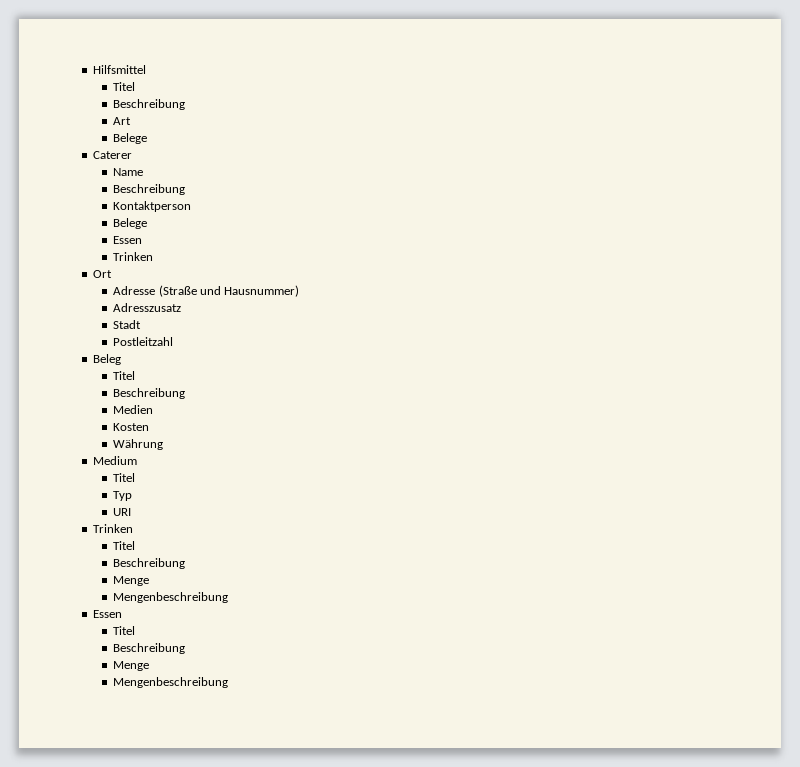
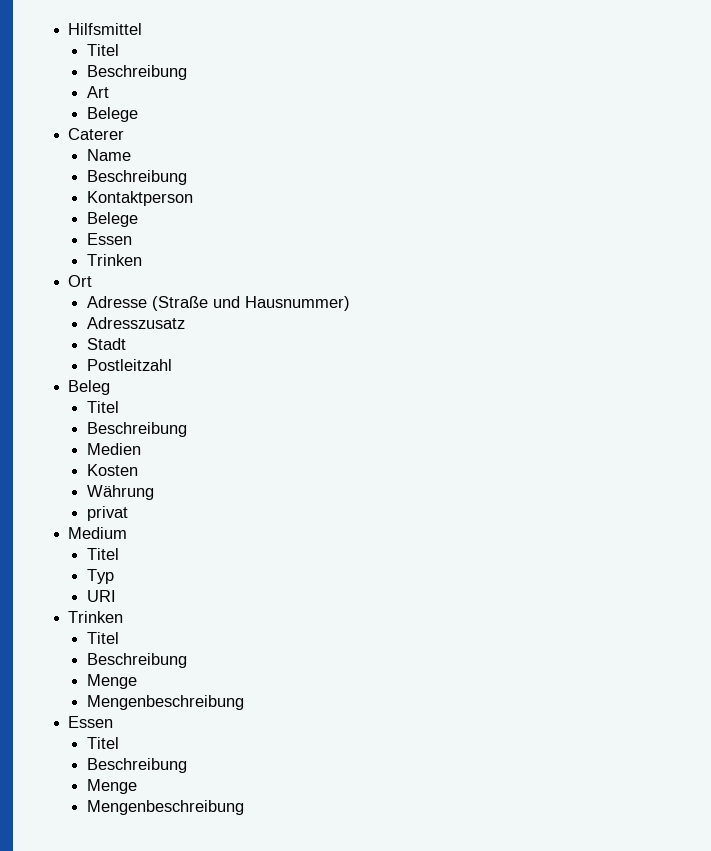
(164, 444) none -> [86,506,128,521] // privat

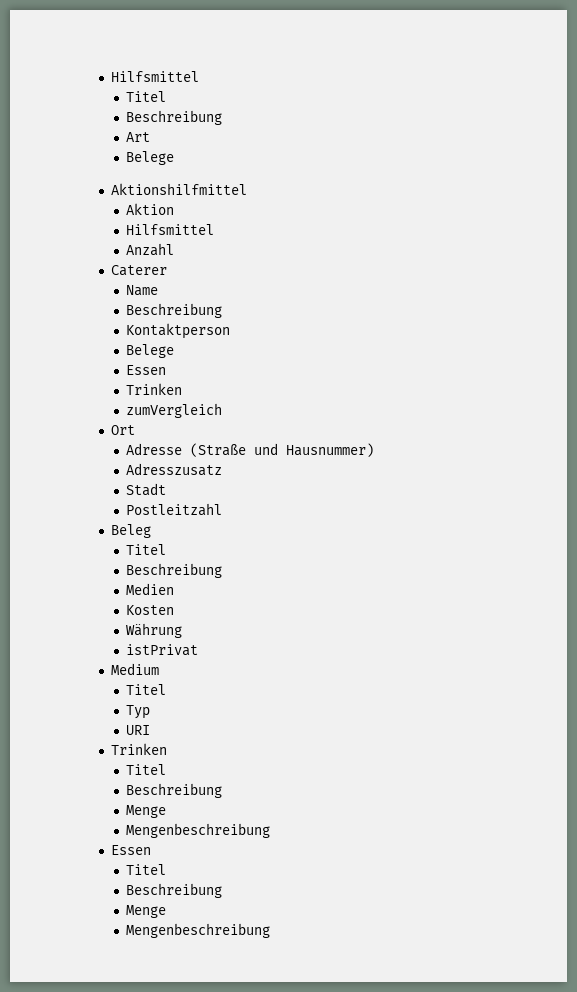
(138, 114) none -> [110,183,247,195] [126,203,175,215] [126,224,215,235] [126,243,175,256] // Aktionshilfmittel // Aktion // Hilfsmittel // Anzahl
(142, 260) none -> [126,403,223,418] // zumVergleich
[86,506,128,521] privat -> [126,644,199,656] istPrivat

